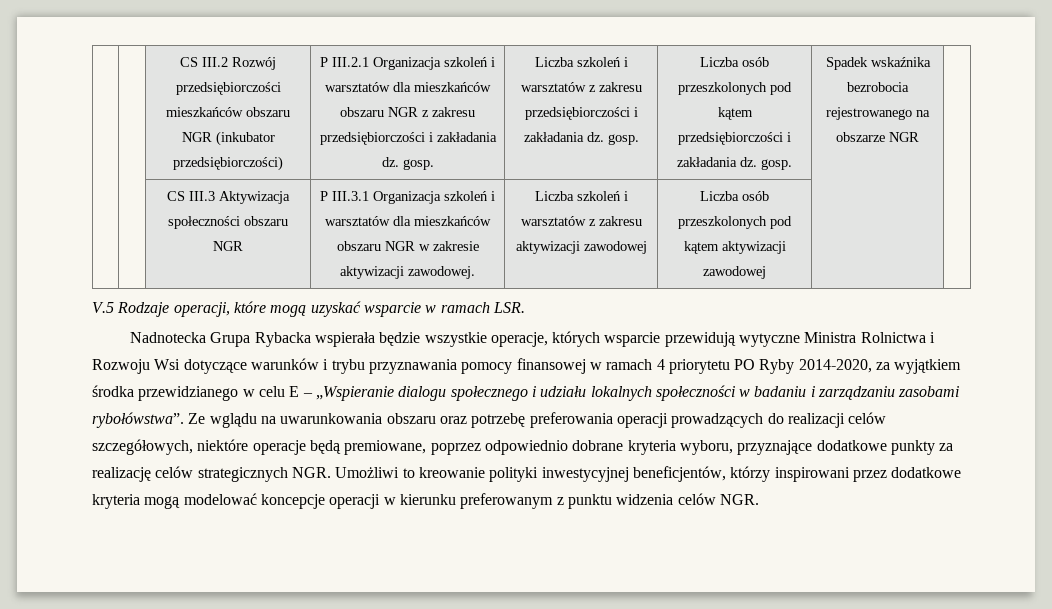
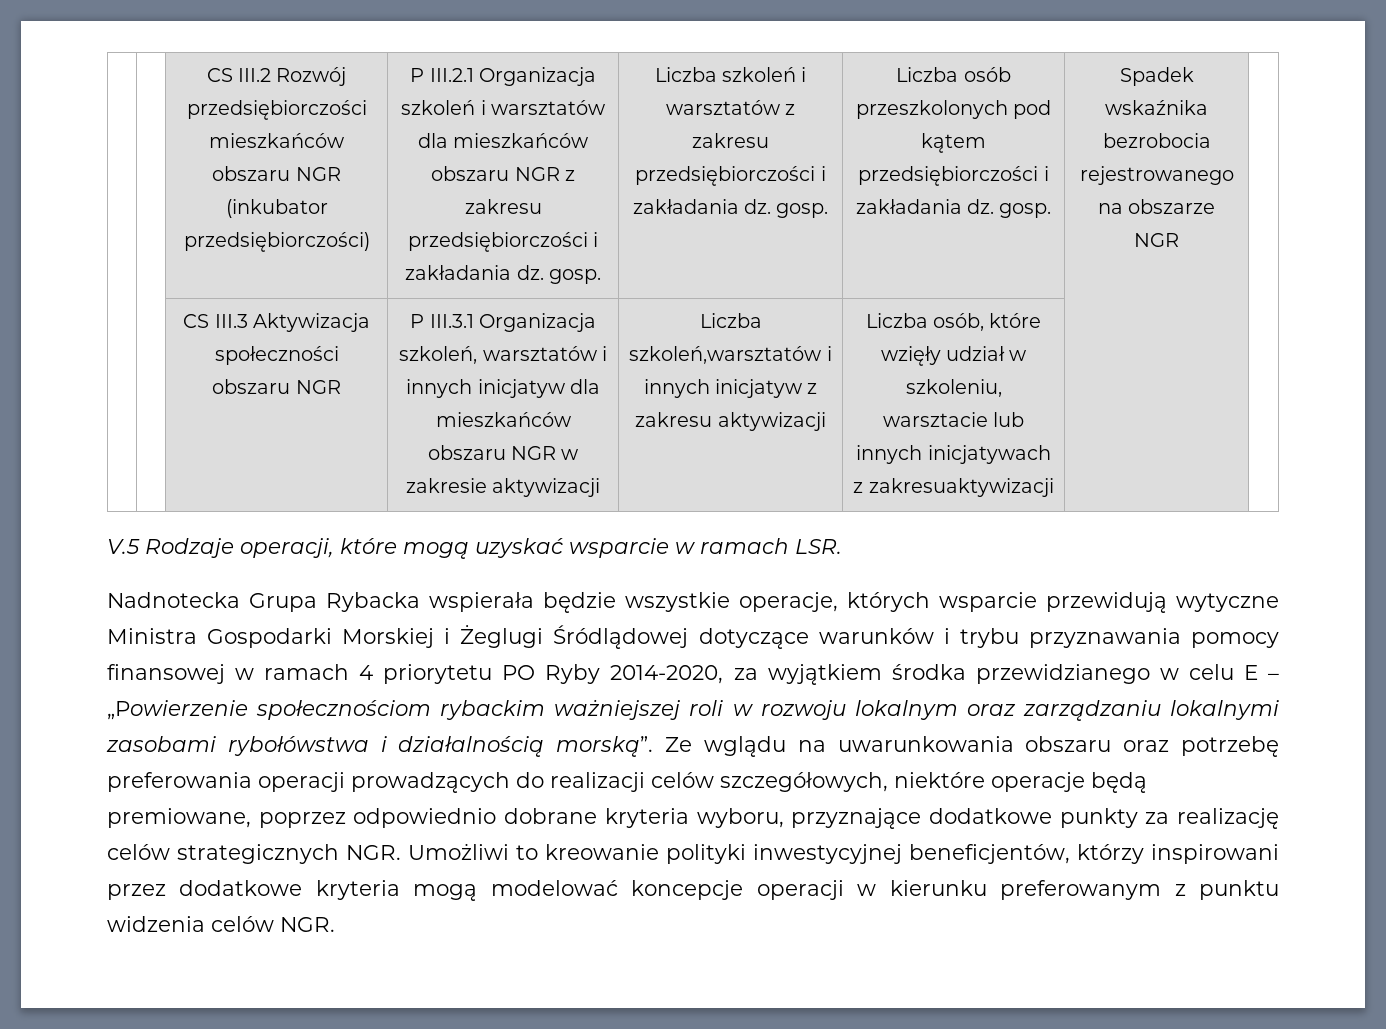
[444,191,495,201] [325,216,390,226] szkoleń i warsztatów -> [399,346,607,364] [406,379,565,398] szkoleń, warsztatów i innych inicjatyw
[408,266,475,279] [534,191,628,201] [520,216,586,226] zawodowej. | Liczba szkoleń i warsztatów -> [699,313,762,328] [629,346,832,364] [643,379,803,398] | Liczba szkoleń,warsztatów i innych inicjatyw
[583,241,647,254] [700,191,769,201] [678,216,792,229] [683,241,786,254] [703,266,766,279] zawodowej | Liczba osób przeszkolonych pod kątem aktywizacji zawodowej -> [865,313,1042,331] [880,346,1027,366] [905,379,1002,397] [882,412,1025,427] [856,445,1051,464] [853,478,1054,497] | Liczba osób, które wzięły udział w szkoleniu, warsztacie lub innych inicjatywach z zakresuaktywizacji
[860,332,936,343] [92,359,181,374] Rolnictwa i Rozwoju Wsi -> [207,625,689,649] Gospodarki Morskiej i Żeglugi Śródlądowej
[315,385,960,401] [92,412,184,428] „Wspieranie dialogu społecznego i udziału lokalnych społeczności w badaniu i zarządzaniu zasobami rybołówstwa”. -> [107,699,1279,721] [106,736,654,757] „Powierzenie społecznościom rybackim ważniejszej roli w rozwoju lokalnym oraz zarządzaniu lokalnymi zasobami rybołówstwa i działalnością morską”.

